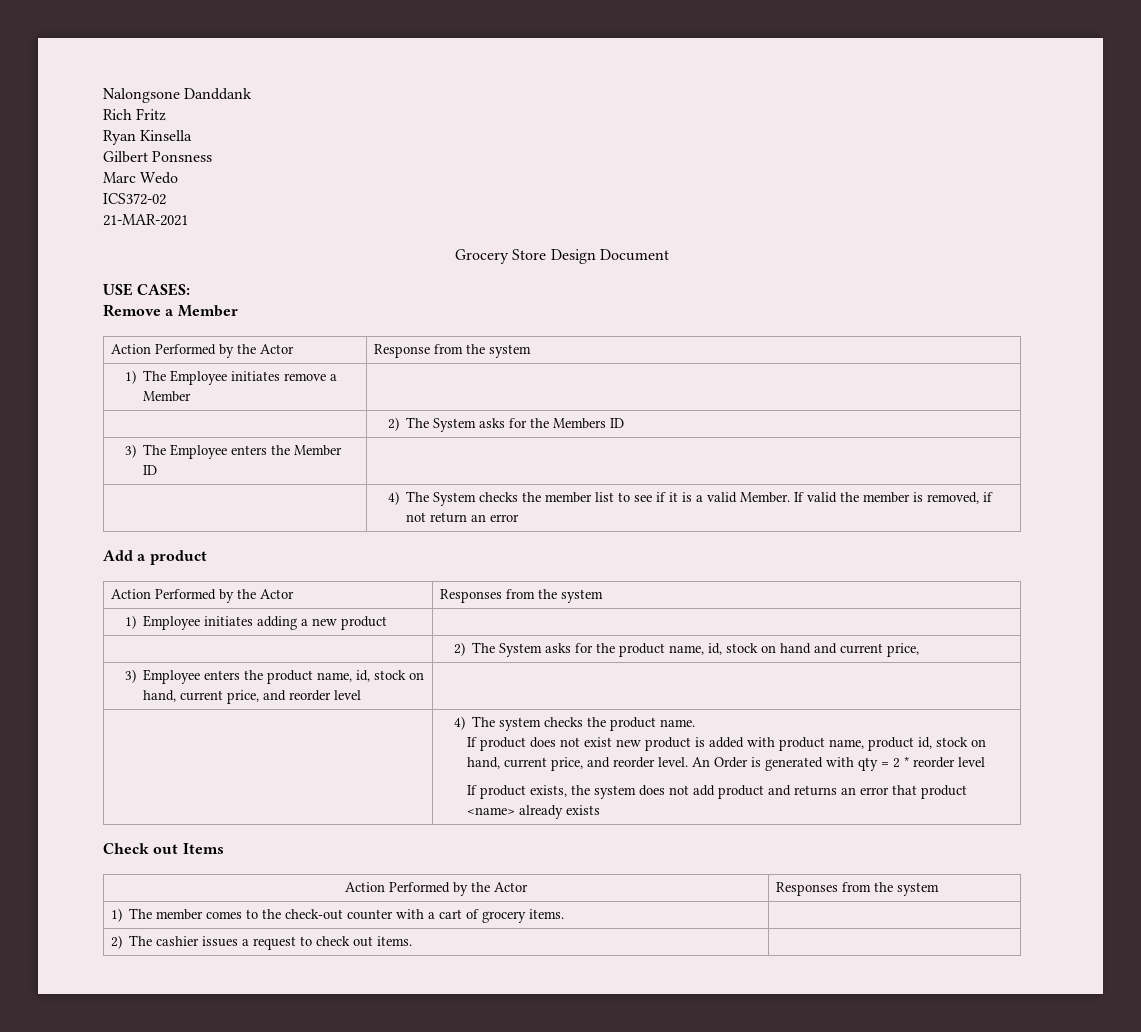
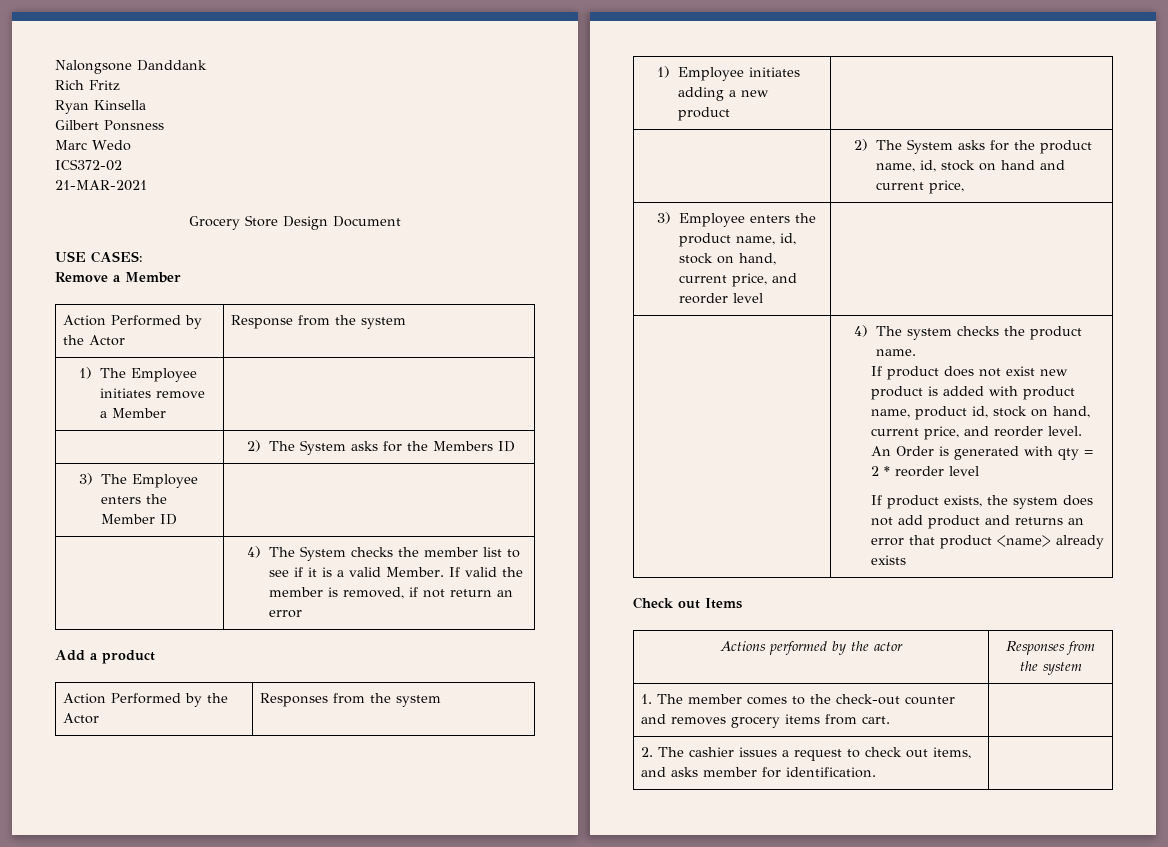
[345,882,528,896] [776,882,940,896] [111,908,123,922] Action Performed by the Actor | Responses from the system // 1) -> [719,641,903,655] [1006,641,1095,655] [1019,661,1082,675] [640,694,652,704] Actions performed by the actor | Responses from the system // 1.
[396,909,565,923] [111,935,123,949] with a cart of grocery items. | // 2) -> [640,714,890,728] [640,747,653,757] and removes grocery items from cart. | // 2.
[377,936,413,946] items. -> [932,747,971,759] [640,767,876,778] items, and asks member for identification.

